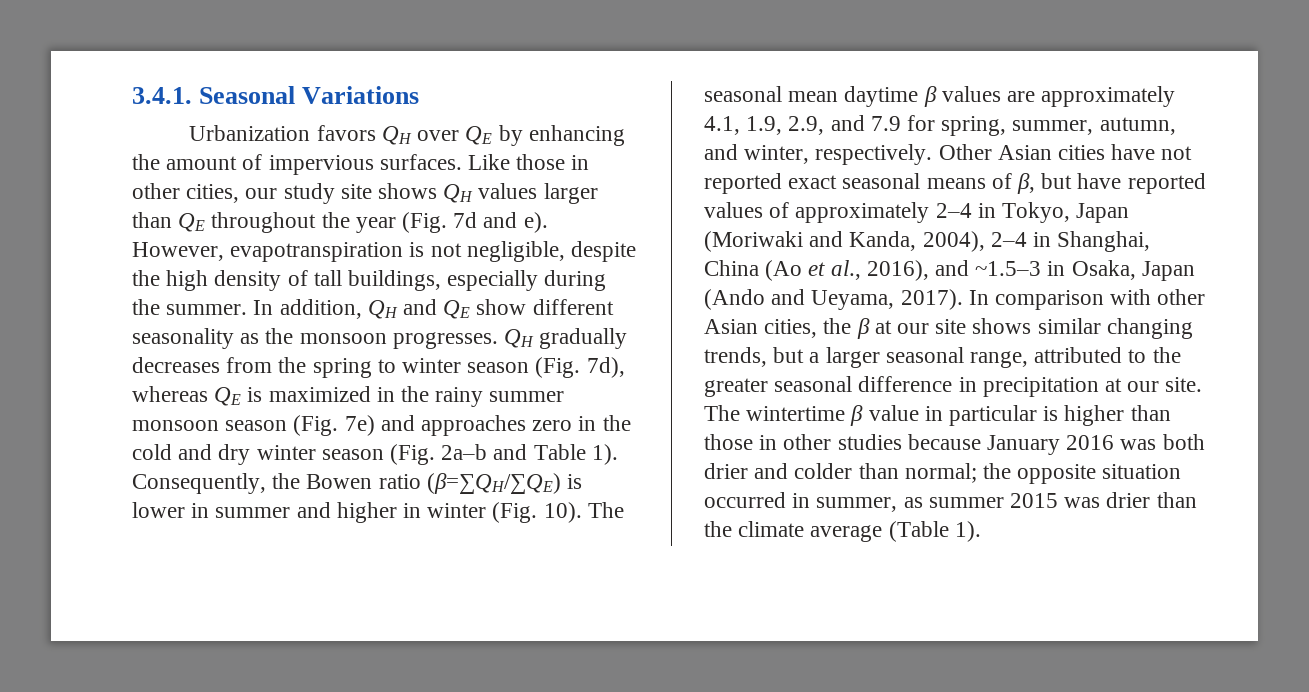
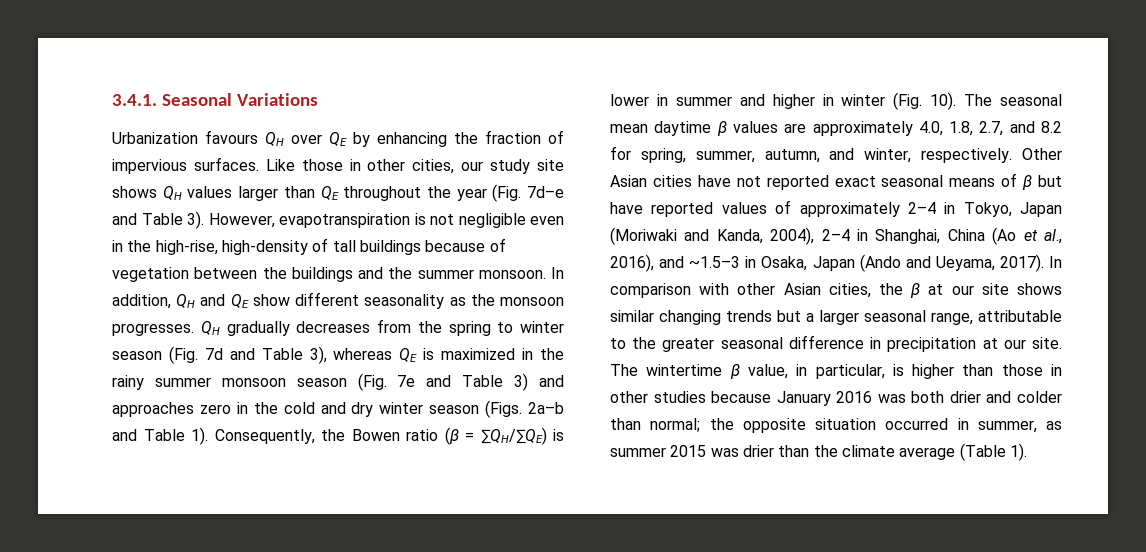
[316,125,376,141] favors -> [205,130,258,144] favours
[166,156,238,170] amount -> [485,130,541,144] fraction
[453,212,548,233] [132,241,637,262] [132,270,607,291] [132,299,248,315] 7d and e). However, evapotranspiration is not negligible, despite the high density of tall buildings, especially during the summer. -> [527,186,564,198] [112,211,564,229] [112,238,506,255] [112,267,546,282] 7d–e and Table 3). However, evapotranspiration is not negligible even in the high-rise, high-density of tall buildings because of vegetation between the buildings and the summer monsoon.
[586,357,625,378] 7d), -> [204,346,327,364] 7d and Table 3),
[344,415,375,436] 7e) -> [397,373,529,391] 7e and Table 3)
[390,444,436,465] (Fig. -> [485,400,523,418] (Figs.
[426,473,561,494] (β=∑QH/∑QE) -> [444,427,547,445] (β = ∑QH/∑QE)
[704,115,901,135] 4.1, 1.9, 2.9, and 7.9 -> [918,121,1062,136] 4.0, 1.8, 2.7, and 8.2
[1017,173,1036,194] β, -> [1022,175,1033,190] β
[704,347,767,367] trends, -> [726,310,772,322] trends
[1034,347,1123,363] attributed -> [978,310,1062,322] attributable
[868,405,1038,426] value in particular -> [747,364,885,379] value, in particular,

